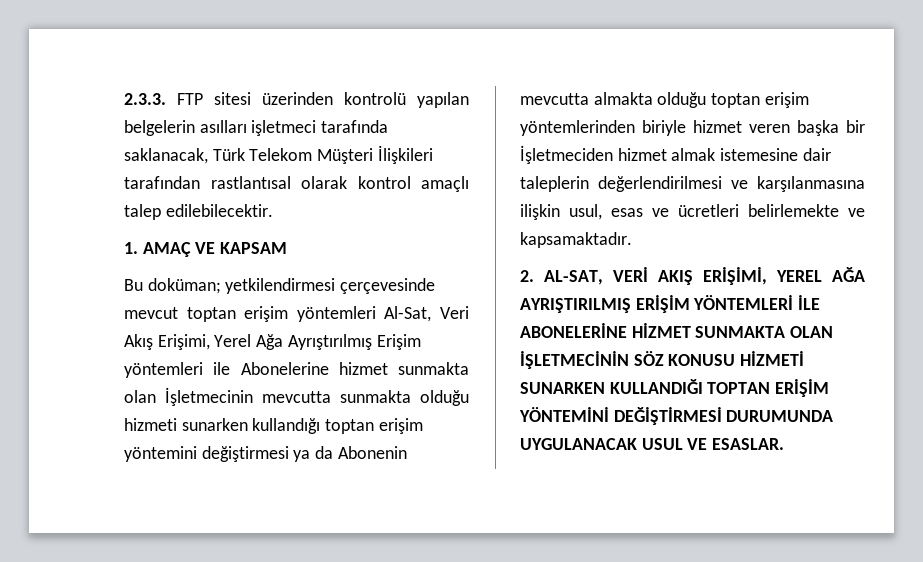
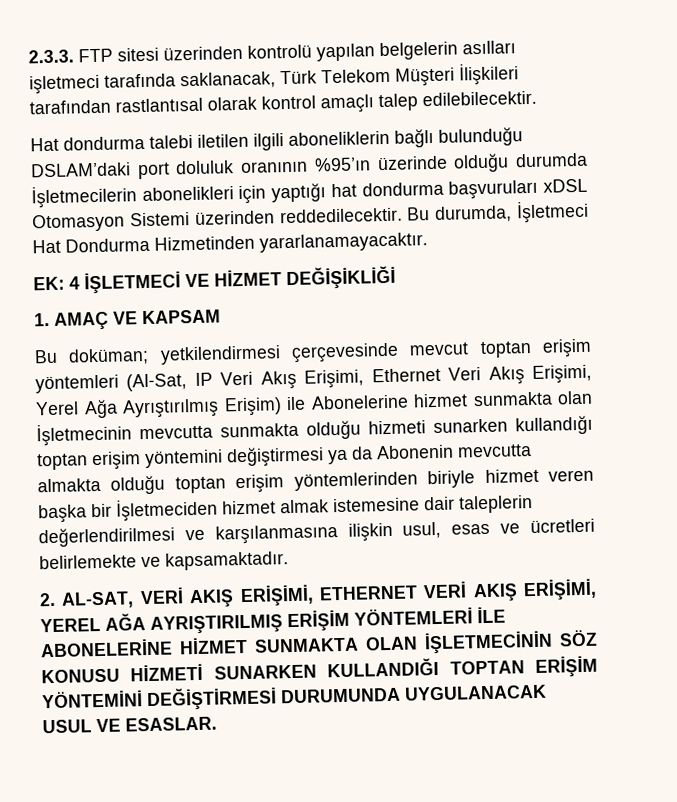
(273, 210) none -> [30,127,523,152] [31,152,588,180] [31,178,588,209] [32,199,589,233] [32,232,428,254] [33,265,396,295] // Hat dondurma talebi iletilen ilgili aboneliklerin bağlı bulunduğu DSLAM’daki port doluluk oranının %95’ın üzerinde olduğu durumda İşletmecilerin abonelikleri için yaptığı hat dondurma başvuruları xDSL Otomasyon Sistemi üzerinden reddedilecektir. Bu durumda, İşletmeci Hat Dondurma Hizmetinden yararlanamayacaktır. // EK: 4 İŞLETMECİ VE HİZMET DEĞİŞİKLİĞİ
[384,306,432,322] Al-Sat, -> [126,367,441,392] (Al-Sat, IP Veri Akış Erişimi, Ethernet
[376,334,421,350] [124,362,203,378] Erişim yöntemleri -> [223,397,282,417] Erişim)
(767, 276) none -> [318,578,597,603] ETHERNET VERİ AKIŞ ERİŞİMİ,

